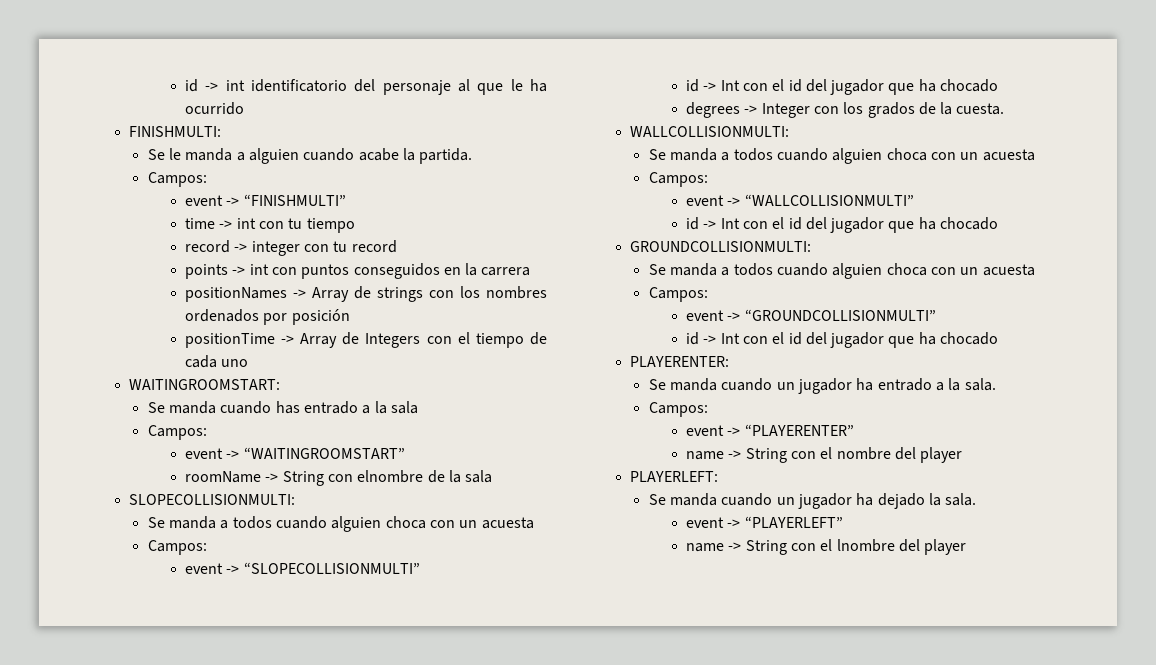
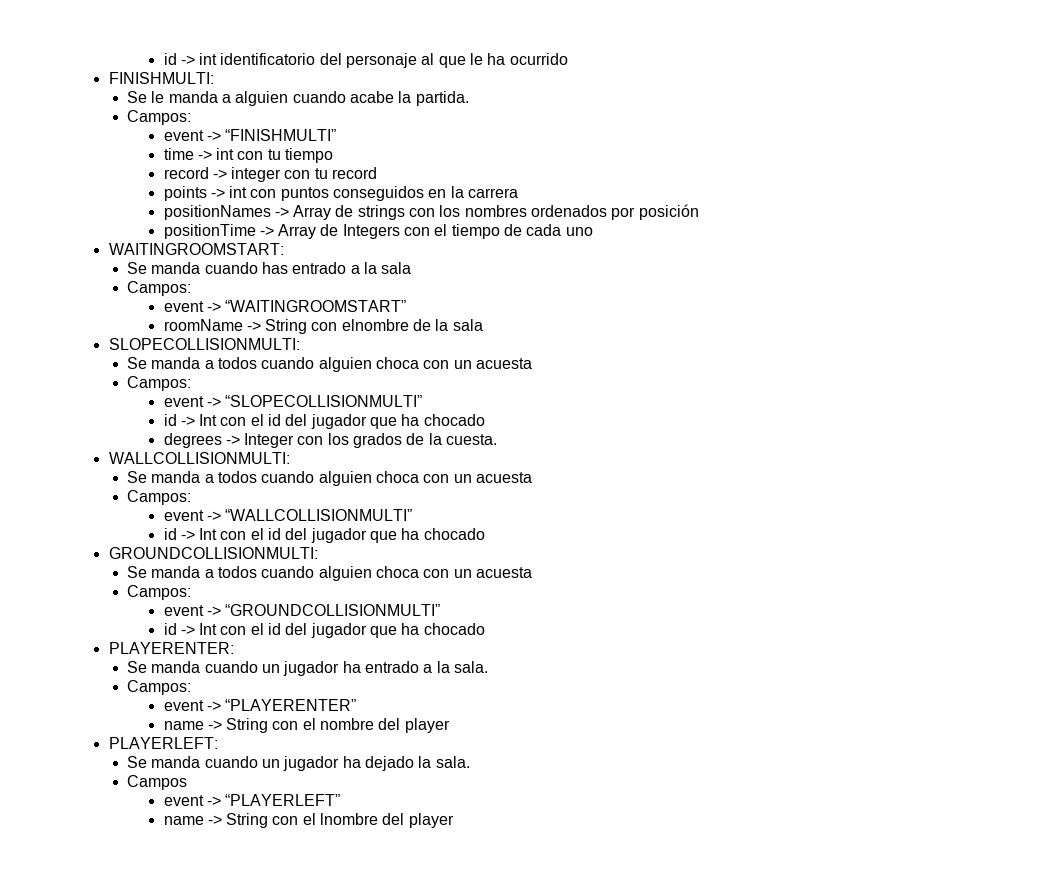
(977, 499) none -> [127,775,188,790] // Campos

